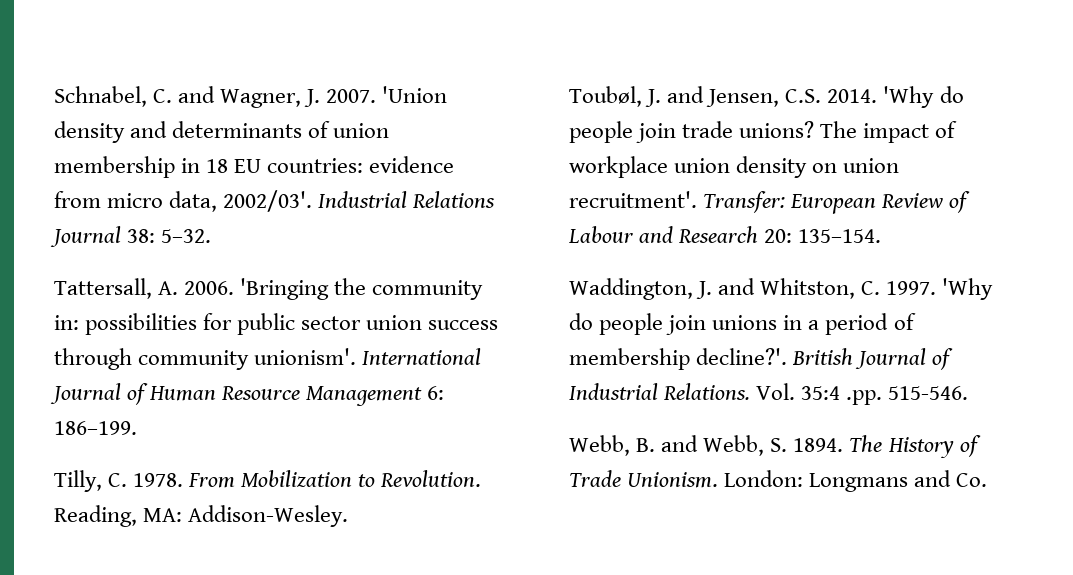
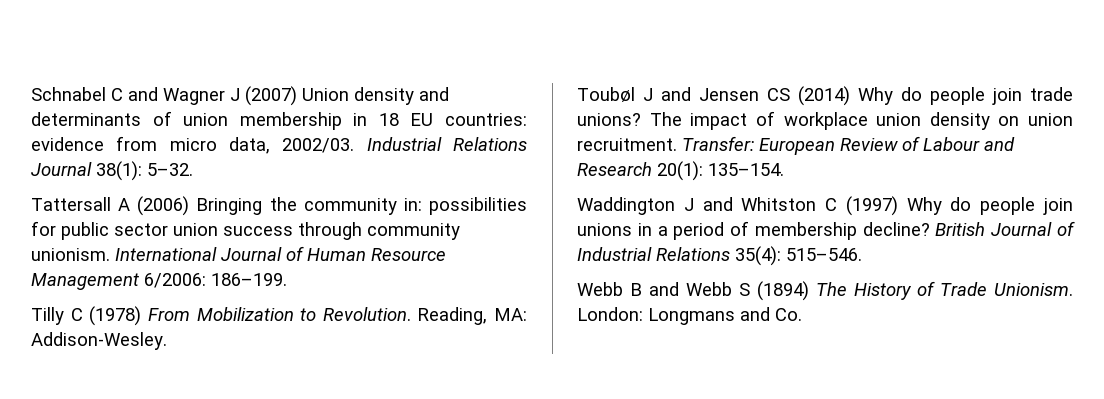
[54,86,448,108] Schnabel, C. and Wagner, J. 2007. 'Union -> [31,86,349,106] Schnabel C and Wagner J (2007) Union
[223,190,313,212] 2002/03'. -> [282,138,355,153] 2002/03.
[127,229,156,243] 38: -> [96,161,142,181] 38(1):
[54,278,330,300] Tattersall, A. 2006. 'Bringing -> [31,196,263,216] Tattersall A (2006) Bringing
[254,348,357,365] unionism'. -> [31,248,110,261] unionism.
[427,386,445,400] 6: -> [144,273,206,288] 6/2006:
[54,470,184,492] Tilly, C. 1978. -> [31,306,142,326] Tilly C (1978)
[569,86,935,108] Toubøl, J. and Jensen, C.S. 2014. 'Why -> [577,86,893,106] Toubøl J and Jensen CS (2014) Why
[569,191,697,208] recruitment'. -> [577,138,677,151] recruitment.
[764,229,793,243] 20: -> [657,161,703,181] 20(1):
[569,278,994,300] Waddington, J. and Whitston, C. 1997. 'Why -> [577,196,942,216] Waddington J and Whitston C (1997) Why
[696,348,788,365] decline?'. -> [862,222,930,236] decline?
[663,383,969,405] [569,435,844,456] Relations. Vol. 35:4 .pp. 515-546. // Webb, B. and Webb, S. 1894. -> [656,246,862,266] [577,281,809,301] Relations 35(4): 515–546. // Webb B and Webb S (1894)

